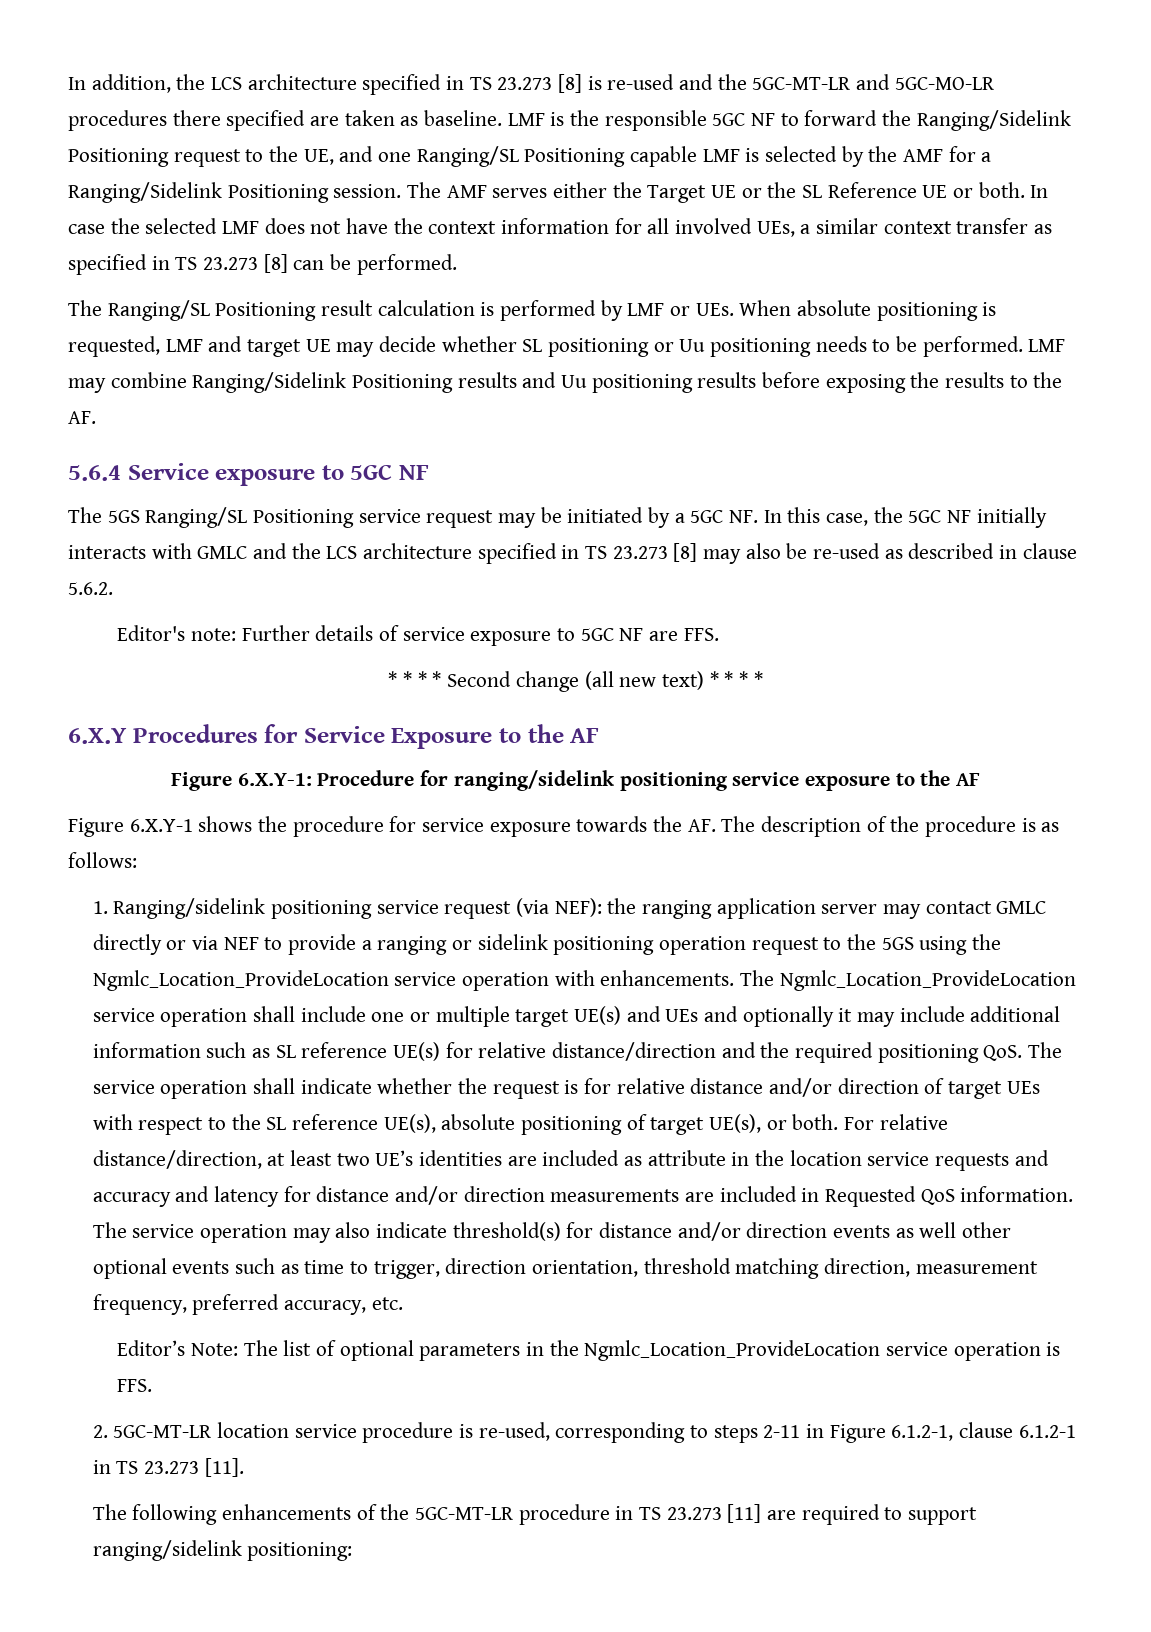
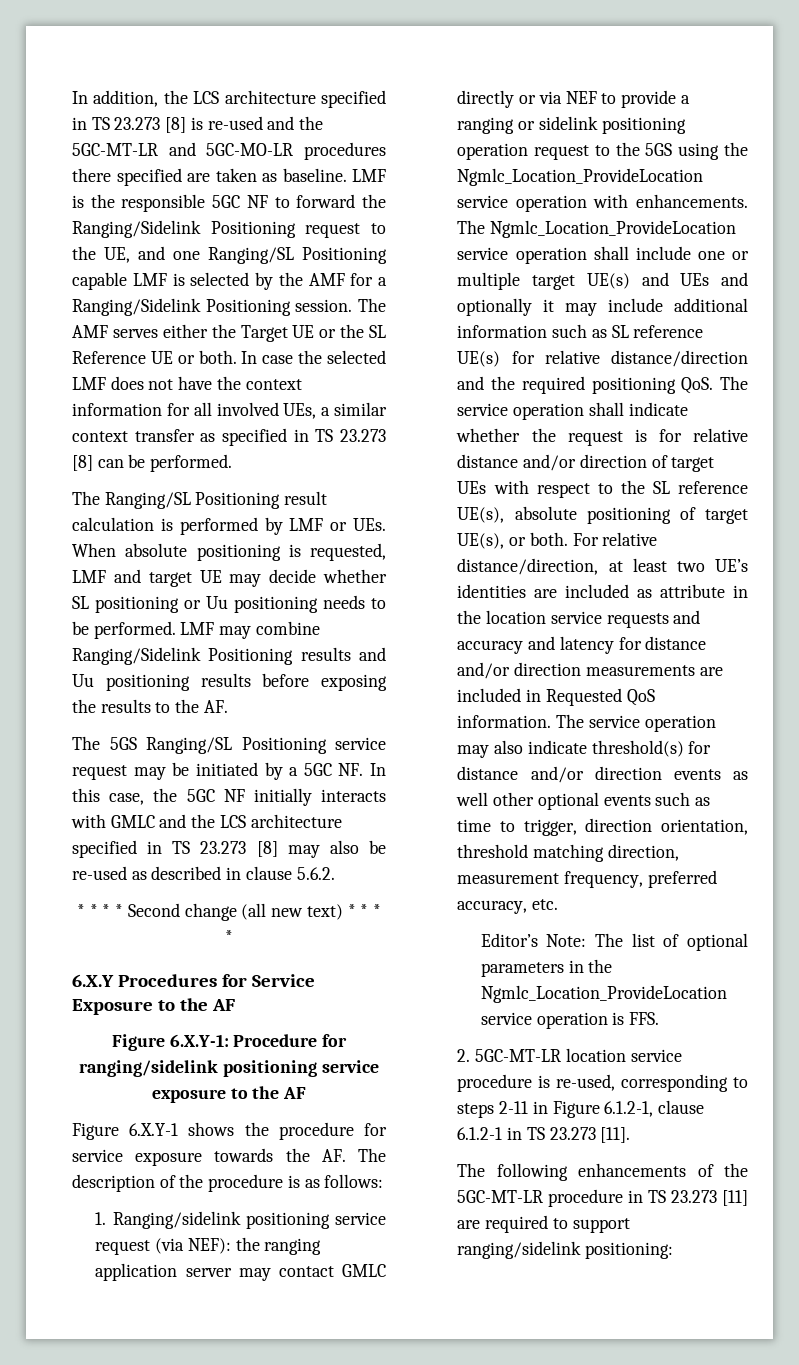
[68,463,430,486] // 5.6.4 Service exposure to 5GC NF -> (228, 706) none
[117,625,719,646] // Editor's note: Further details of service exposure to 5GC NF are FFS. -> (335, 873) none

